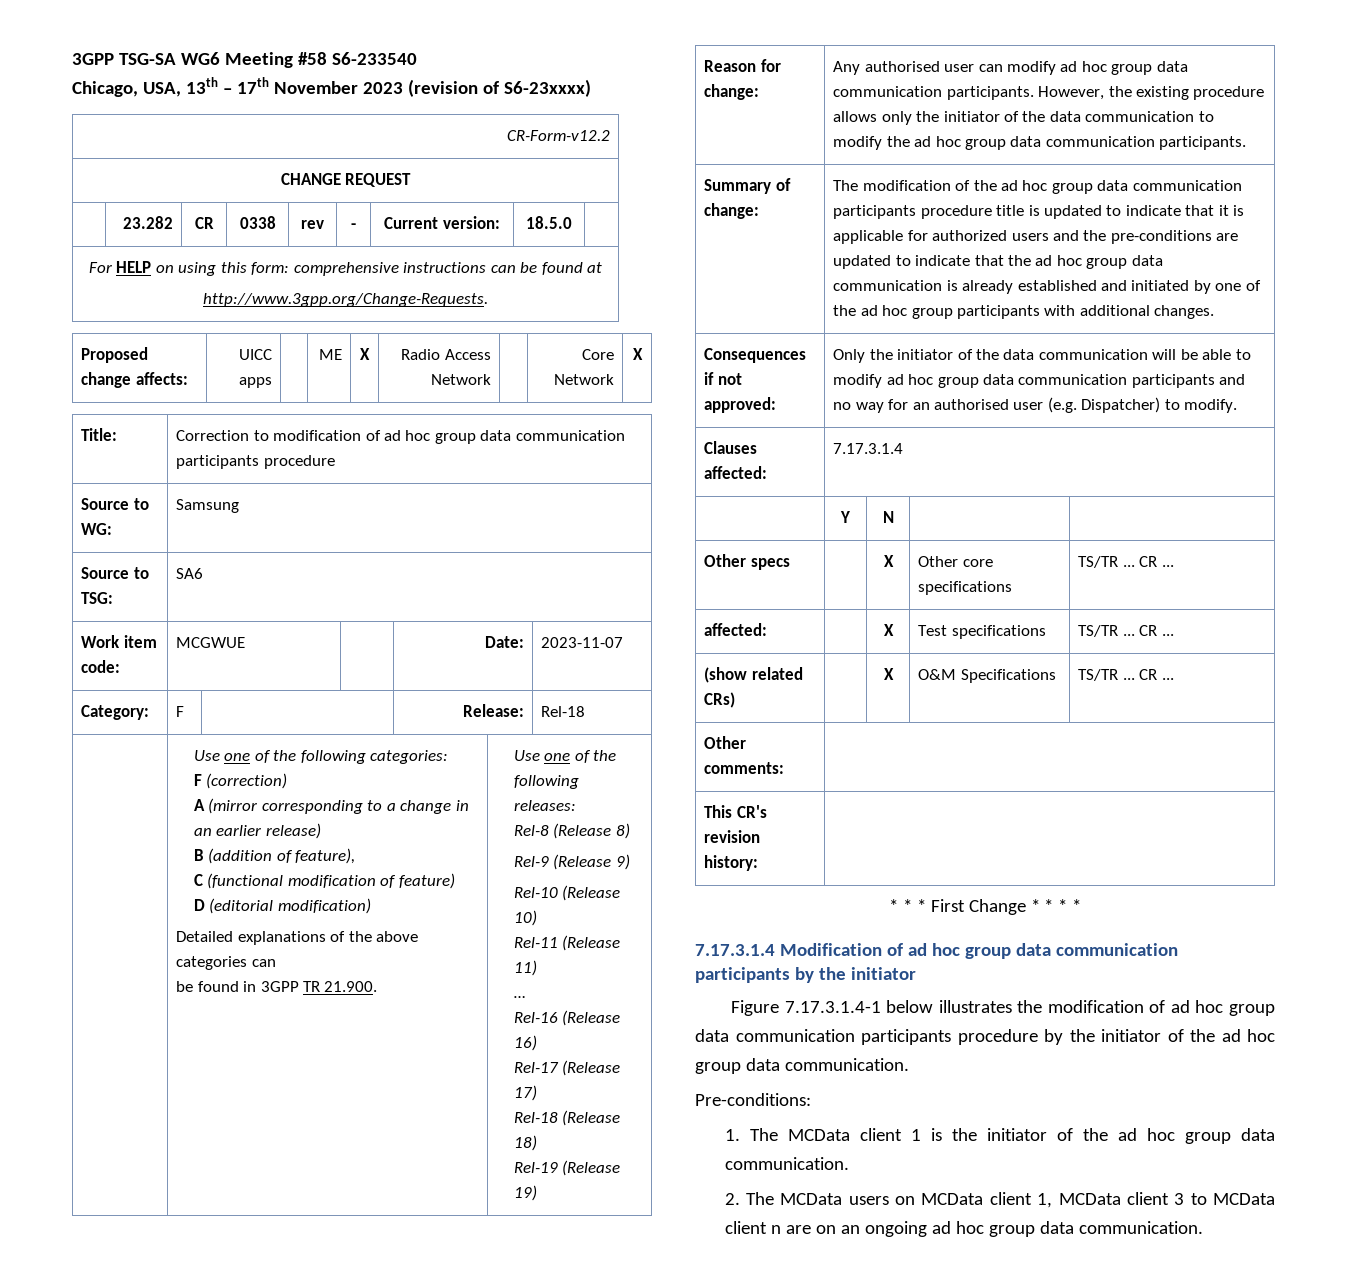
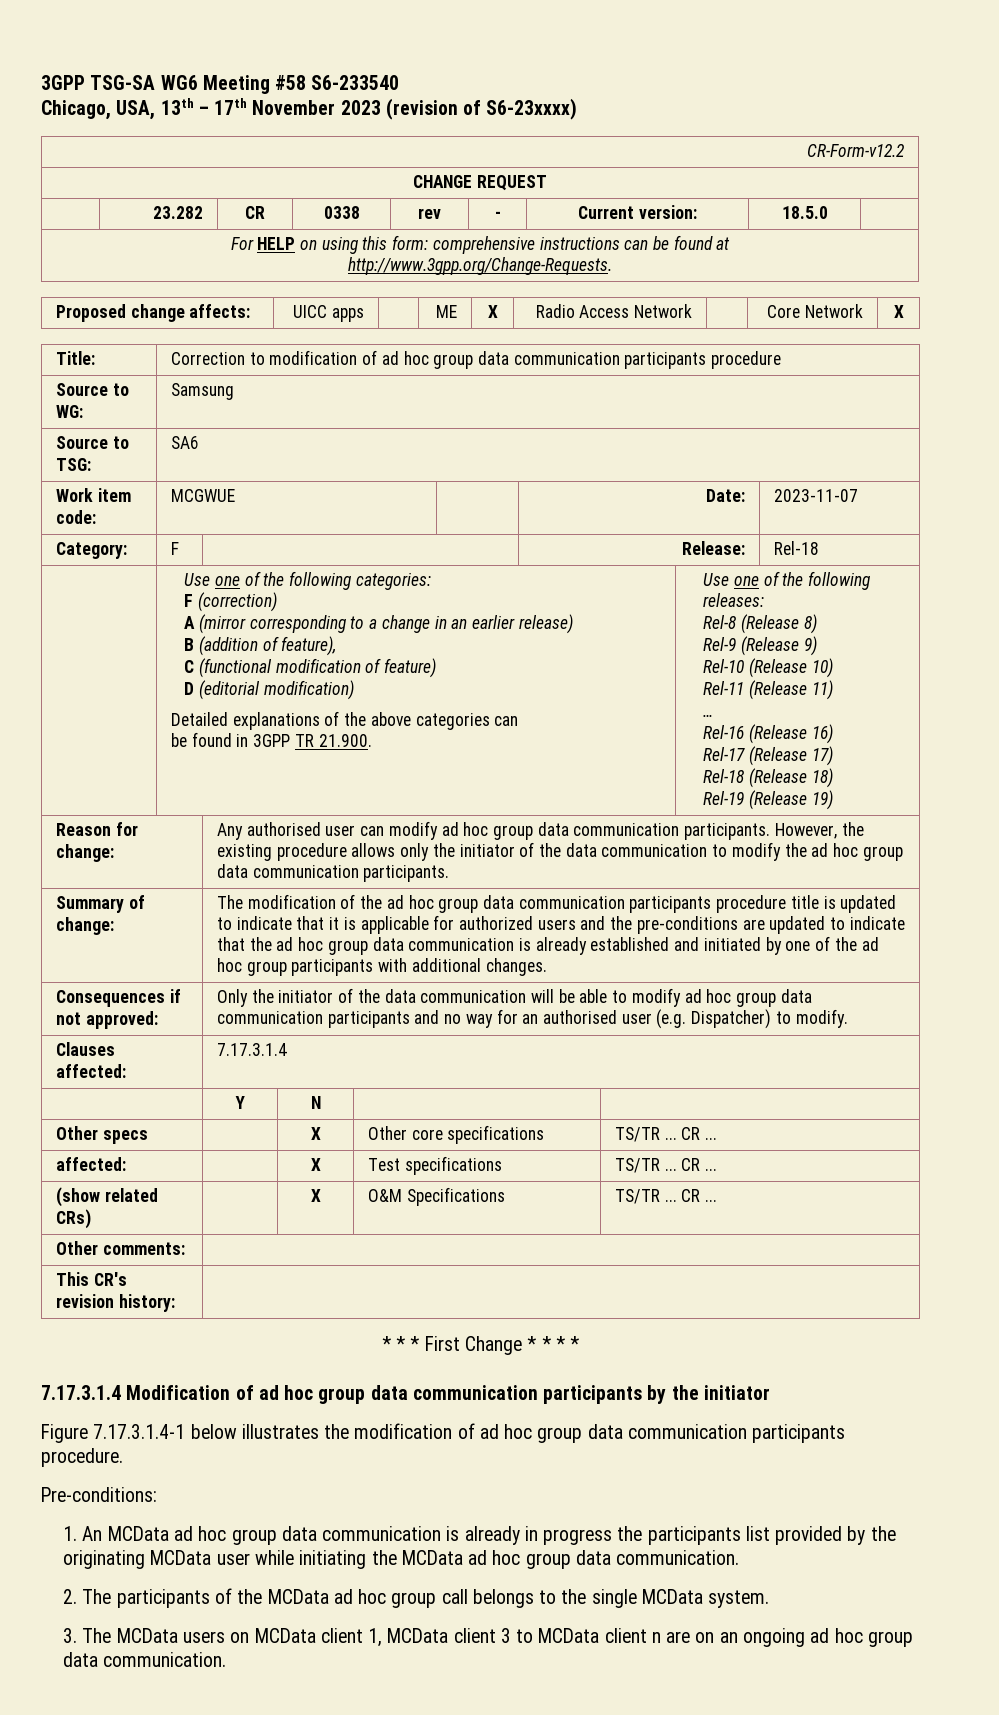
[957,1029,1275,1045] [695,1058,909,1074] [695,1093,811,1106] [724,1128,1108,1141] procedure by the initiator of the ad hoc group data communication. // Pre-conditions: // 1. The MCData client 1 is the initiator of the -> [41,1448,123,1467] [41,1487,157,1502] [63,1526,896,1545] [63,1550,463,1569] procedure. // Pre-conditions: // 1. An MCData ad hoc group data communication is already in progress the participants list provided by the originating MCData user while initiating the MCData
(774, 1198) none -> [116,1588,770,1608] [63,1628,112,1643] participants of the MCData ad hoc group call belongs to the single MCData system. // 3. The

